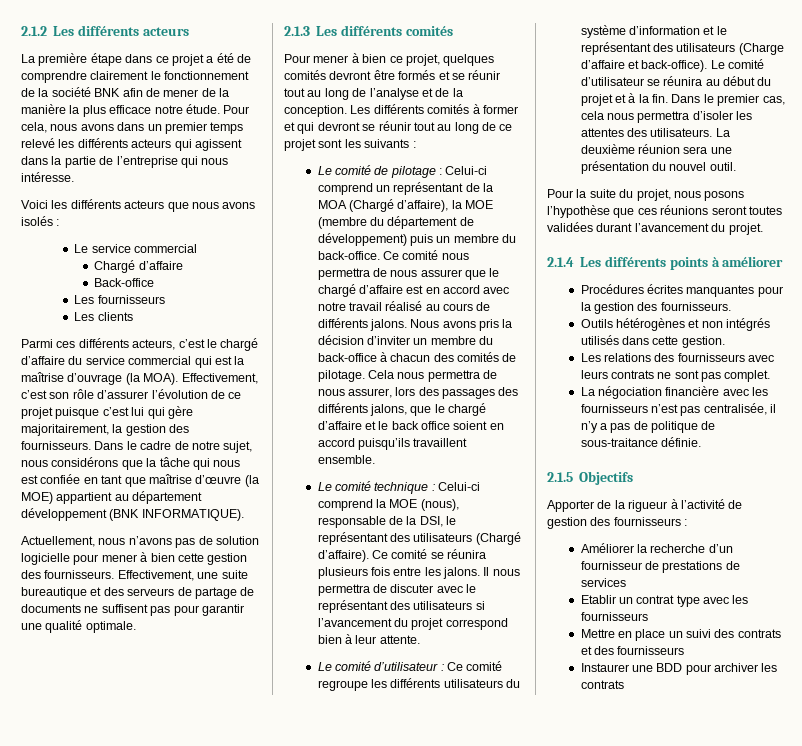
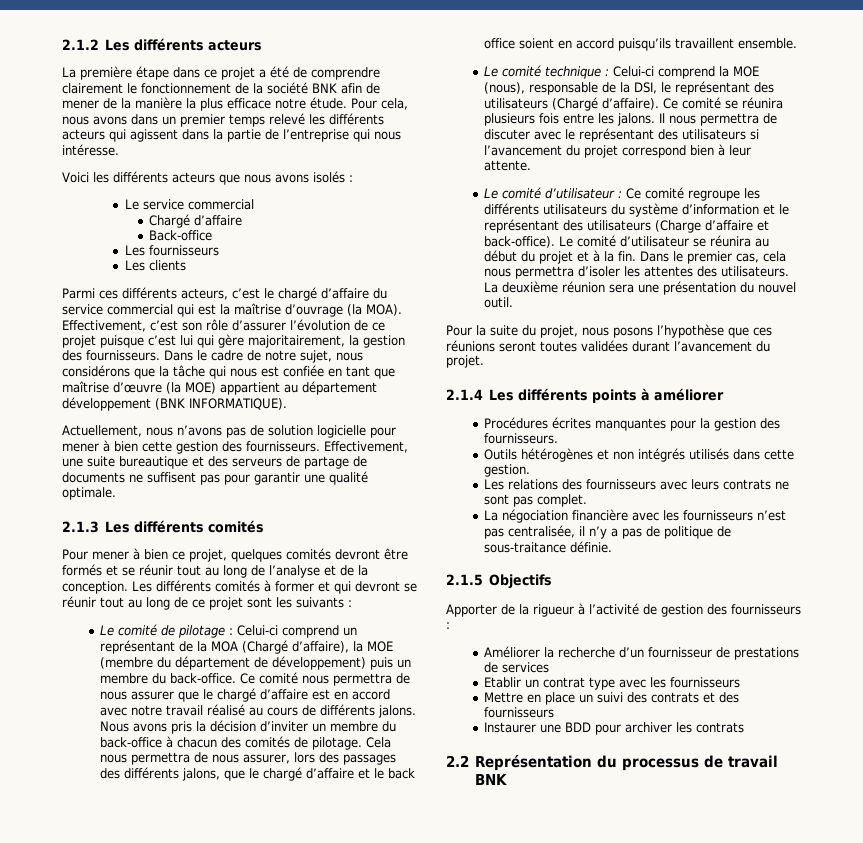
(624, 684) none -> [446,755,779,771] [475,774,508,785] // 2.2 Représentation du processus de travail BNK

